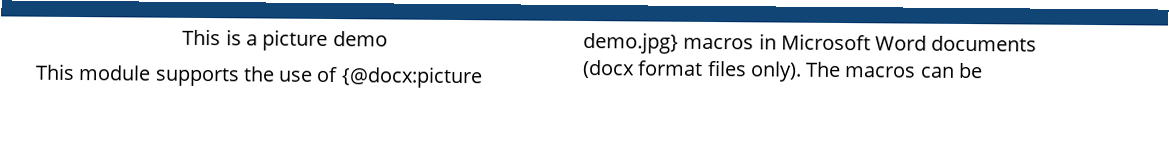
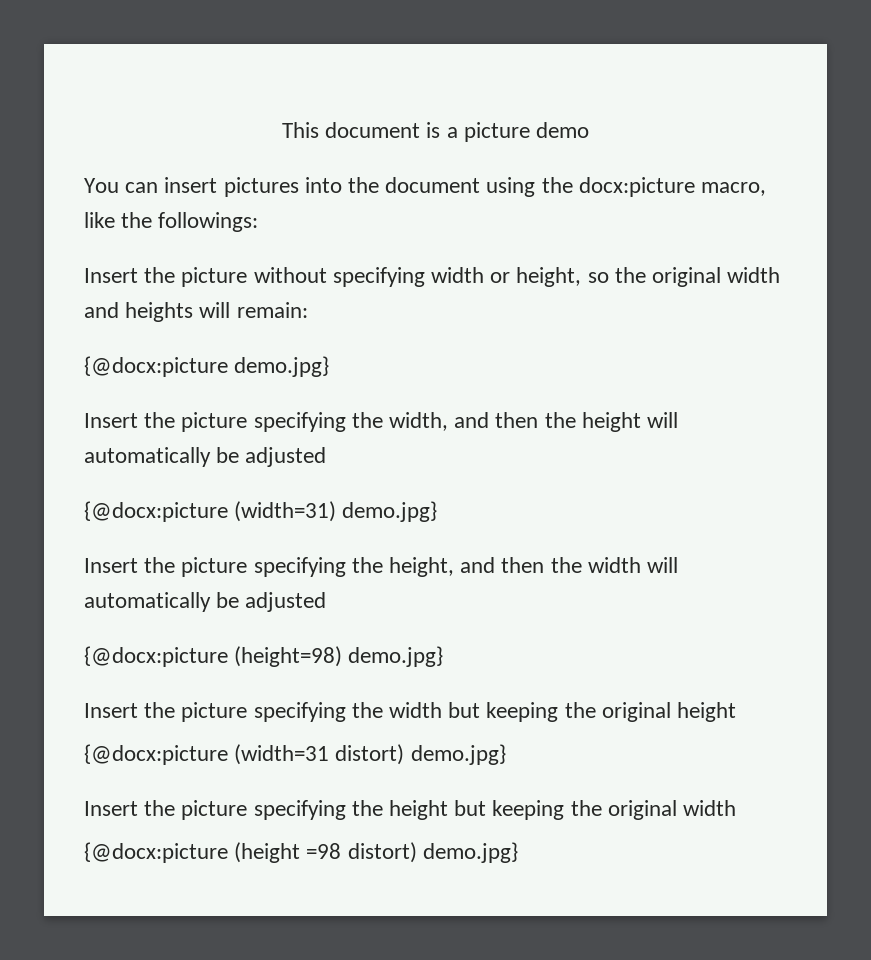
[182,28,222,46] This -> [281,122,421,138] This document
[35,63,483,89] [583,31,1038,54] [582,59,983,82] This module supports the use of {@docx:picture demo.jpg} macros in Microsoft Word documents (docx format files only). The macros can be -> [84,177,767,197] [84,212,259,232] [84,267,781,287] [84,302,308,322] [84,356,330,377] [84,412,679,432] [84,447,327,467] [84,501,438,522] [84,557,679,577] [84,592,327,612] [84,646,444,667] [84,702,737,722] [84,744,506,765] [84,800,737,820] [84,842,518,863] You can insert pictures into the document using the docx:picture macro, like the followings: // Insert the picture without specifying width or height, so the original width and heights will remain: // {@docx:picture demo.jpg} // Insert the picture specifying the width, and then the height will automatically be adjusted // {@docx:picture (width=31) demo.jpg} // Insert the picture specifying the height, and then the width will automatically be adjusted // {@docx:picture (height=98) demo.jpg} // Insert the picture specifying the width but keeping the original height // {@docx:picture (width=31 distort) demo.jpg} // Insert the picture specifying the height but keeping the original width // {@docx:picture (height =98 distort) demo.jpg}

